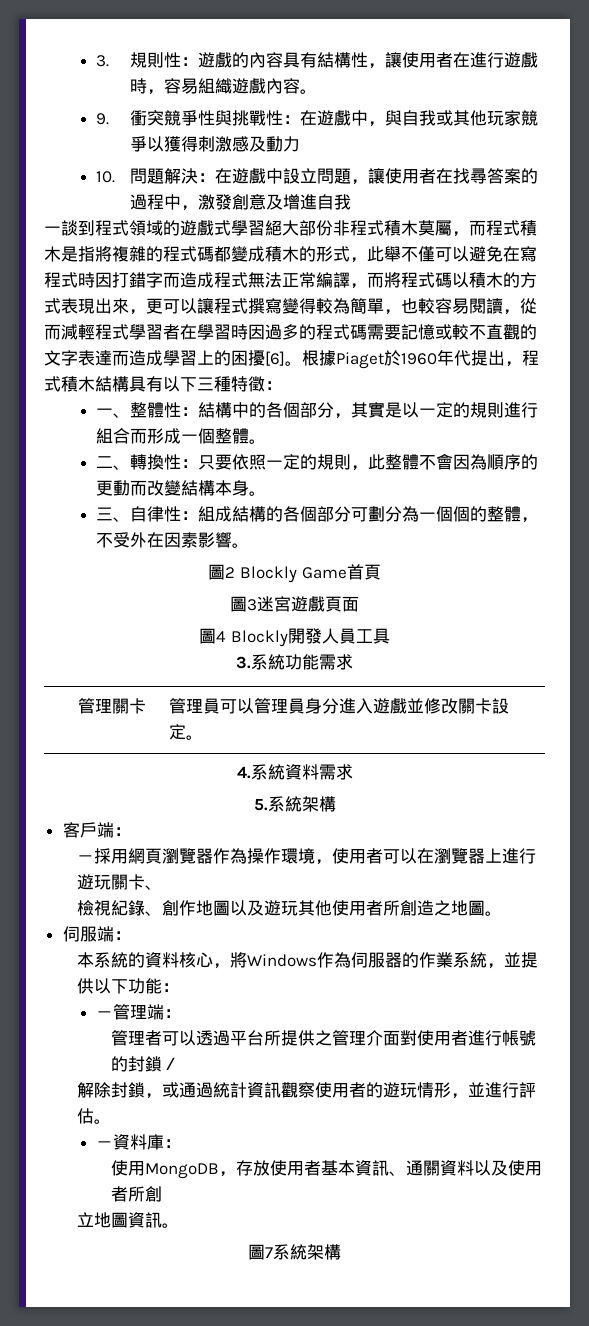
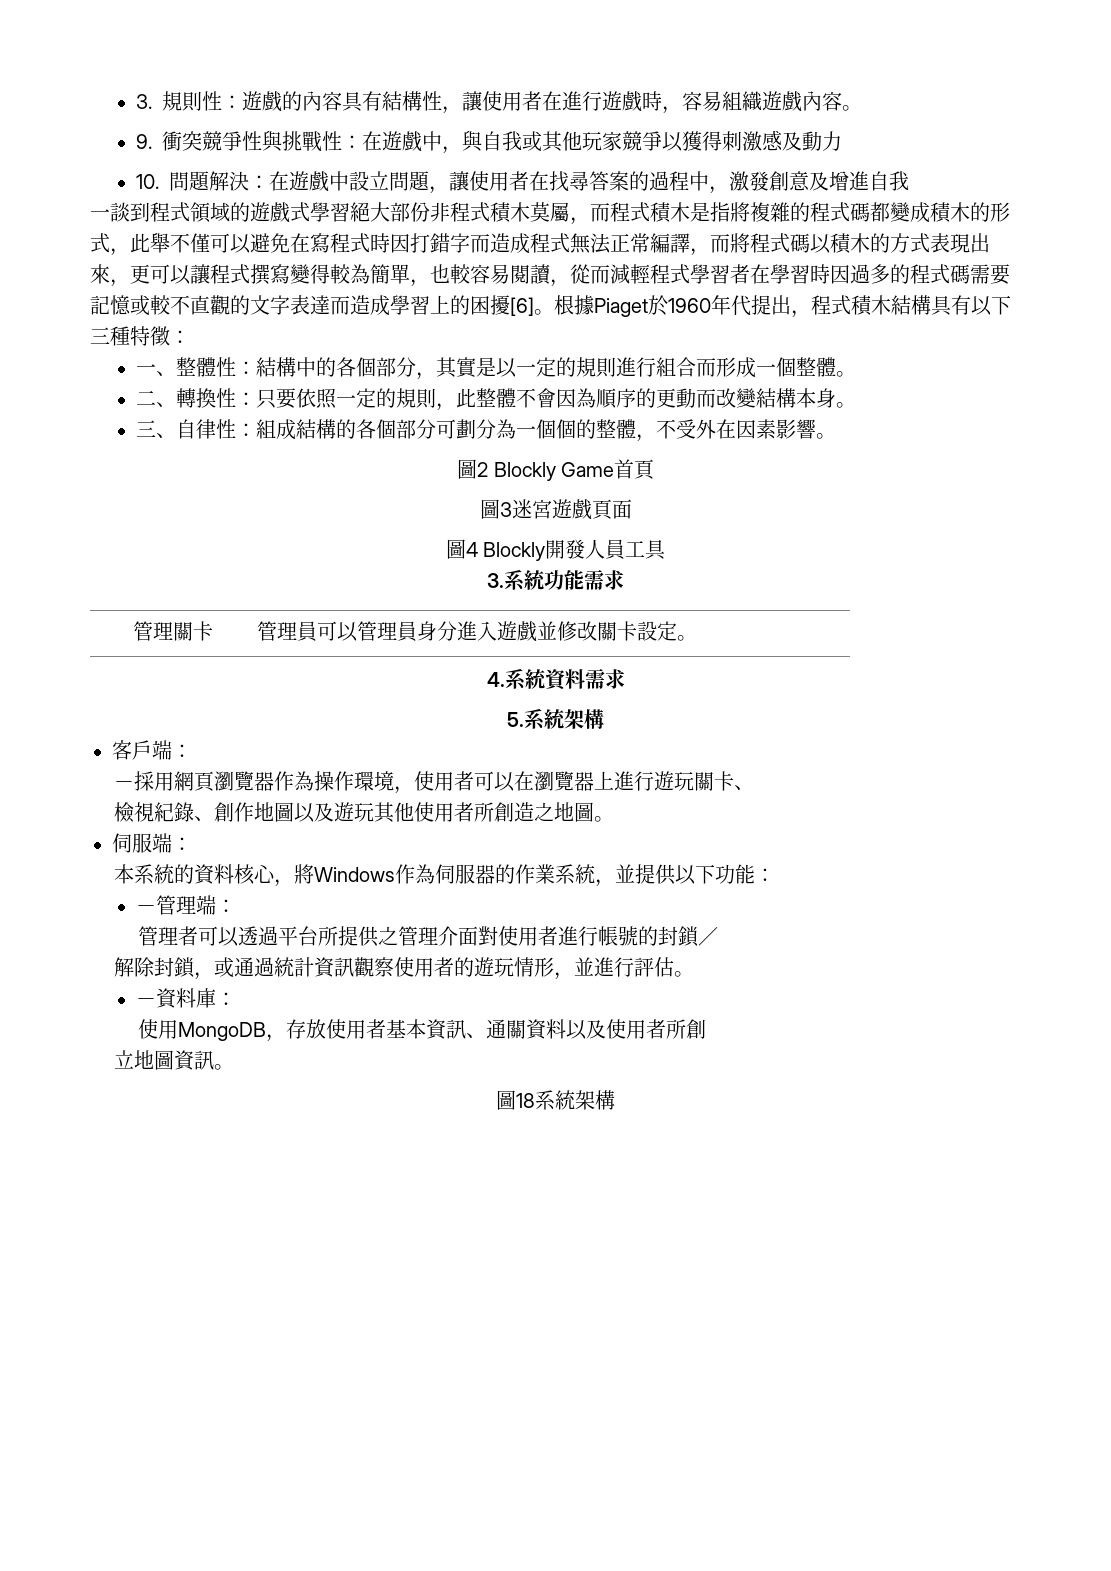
[265,1247,273,1258] 7 -> [516,1093,535,1108] 18

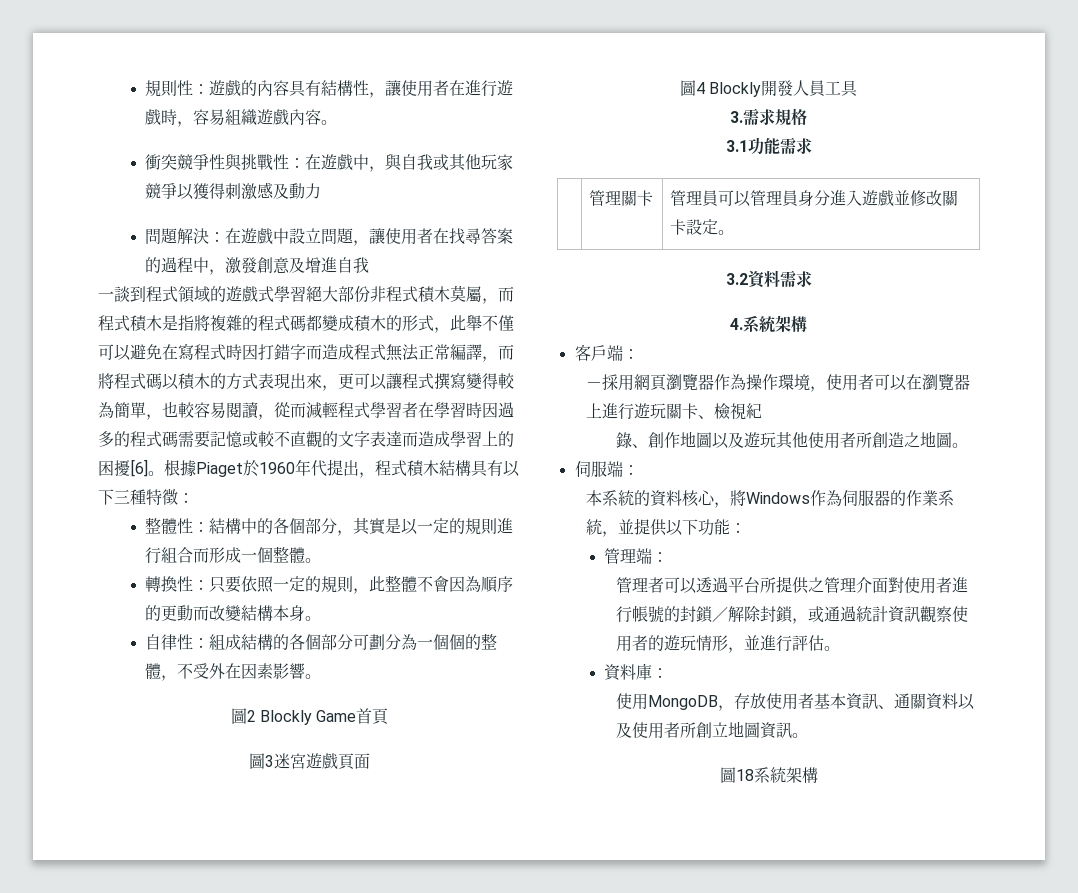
[136,94,153,109] 3. -> (145, 88) none
[136,134,153,149] 9. -> (338, 122) none
[136,174,160,189] 10. -> (322, 191) none
[136,364,177,376] 一、 -> (194, 498) none
[136,390,177,407] 二、 -> (322, 560) none
[136,420,177,438] 三、 -> (322, 618) none
[504,569,545,591] 系統 -> [743,108,807,126] [725,140,748,152] 需求規格 // 3.1
[486,668,546,690] 4.系統 -> [725,273,748,285] 3.2
[507,712,524,727] 5. -> [730,318,743,330] 4.
(755, 787) // -> (715, 417) none
(175, 812) none -> (763, 411) //
[136,905,157,913] － -> (747, 528) none
(719, 936) // -> (728, 614) none
[136,998,157,1006] － -> (840, 648) none
(707, 1029) // -> (712, 730) none

